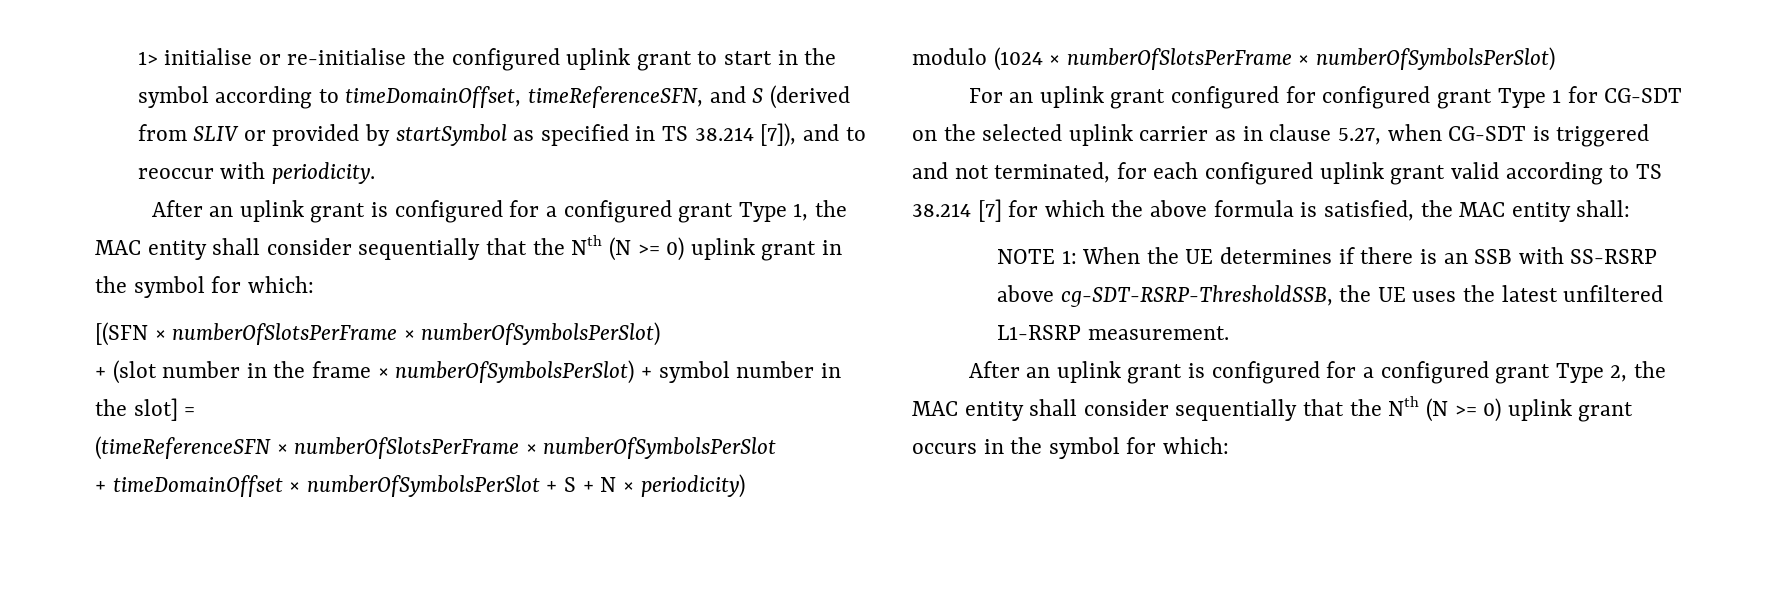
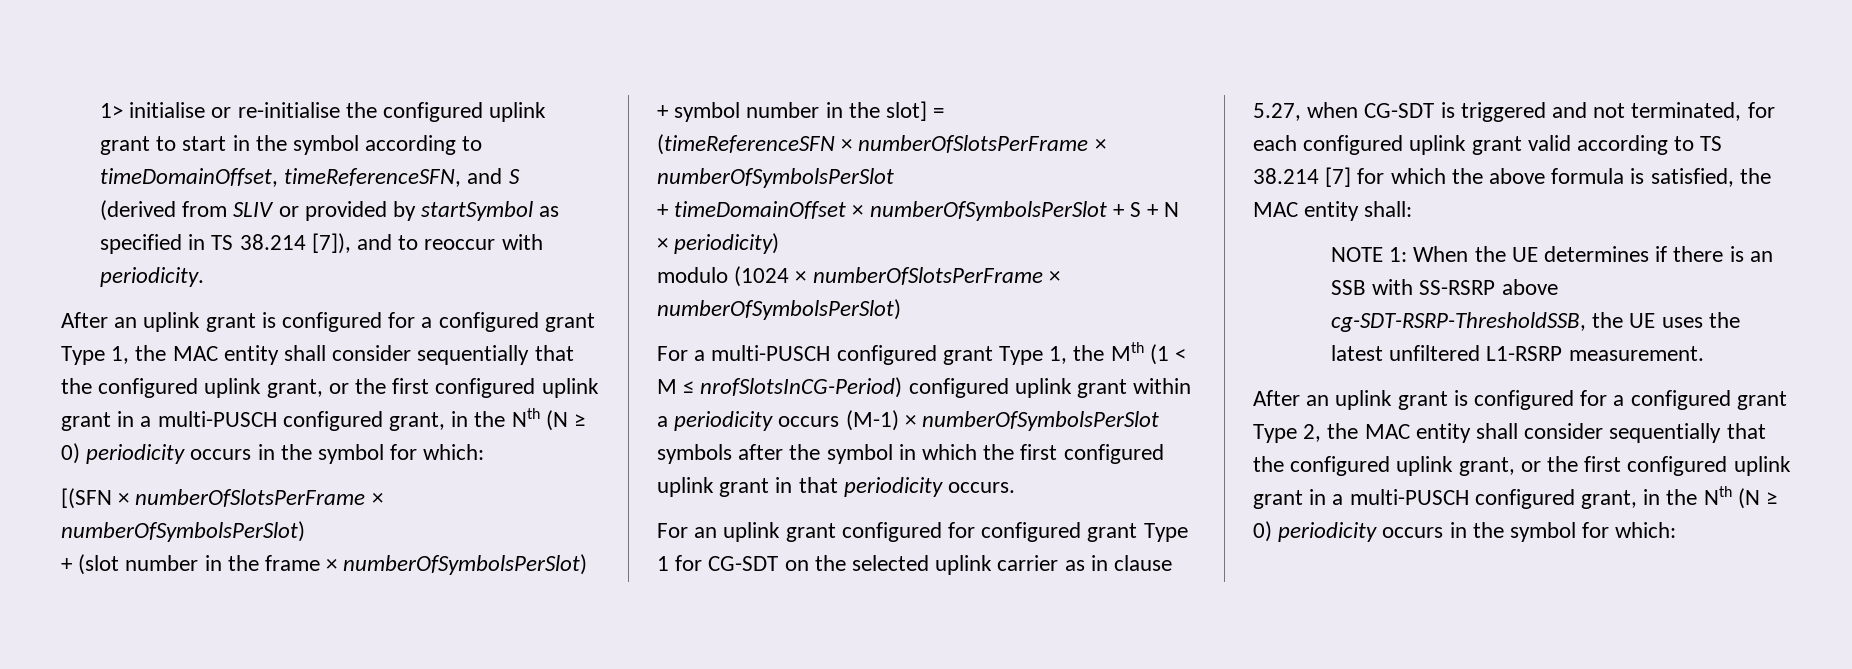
[571,235,817,261] Nth (N >= 0) uplink grant -> [98,378,599,398] [61,408,586,431] [61,443,252,464] configured uplink grant, or the first configured uplink grant in a multi-PUSCH configured grant, in the Nth (N ≥ 0) periodicity occurs
(1556, 59) none -> [657,342,1187,365] [657,377,1192,398] [657,410,1160,431] [657,444,1164,464] [657,477,1016,497] // For a multi-PUSCH configured grant Type 1, the Mth (1 < M ≤ nrofSlotsInCG-Period) configured uplink grant within a periodicity occurs (M-1) × numberOfSymbolsPerSlot symbols after the symbol in which the first configured uplink grant in that periodicity occurs.
[1388,396,1634,422] Nth (N >= 0) uplink grant -> [1290,456,1791,476] [1253,486,1778,509] [1253,521,1378,542] configured uplink grant, or the first configured uplink grant in a multi-PUSCH configured grant, in the Nth (N ≥ 0) periodicity

